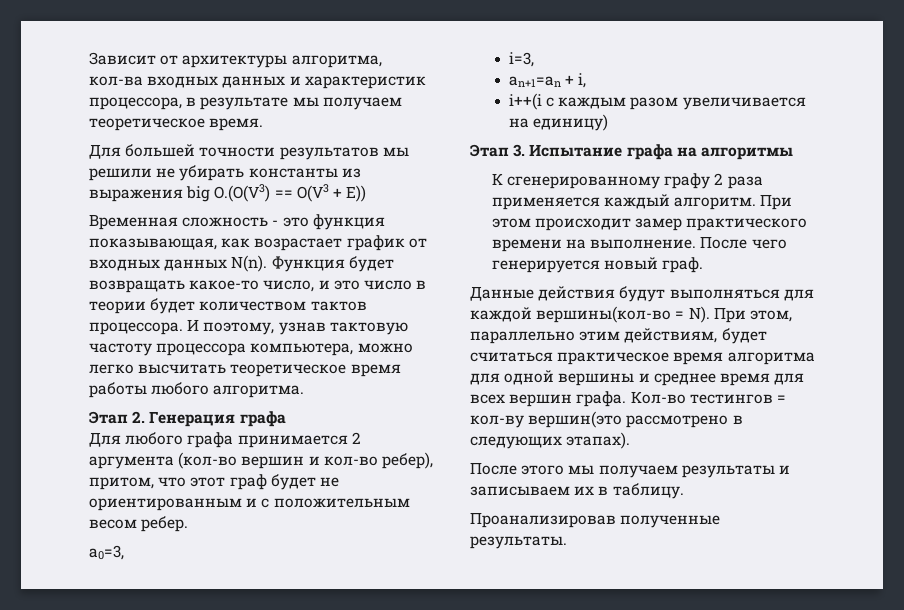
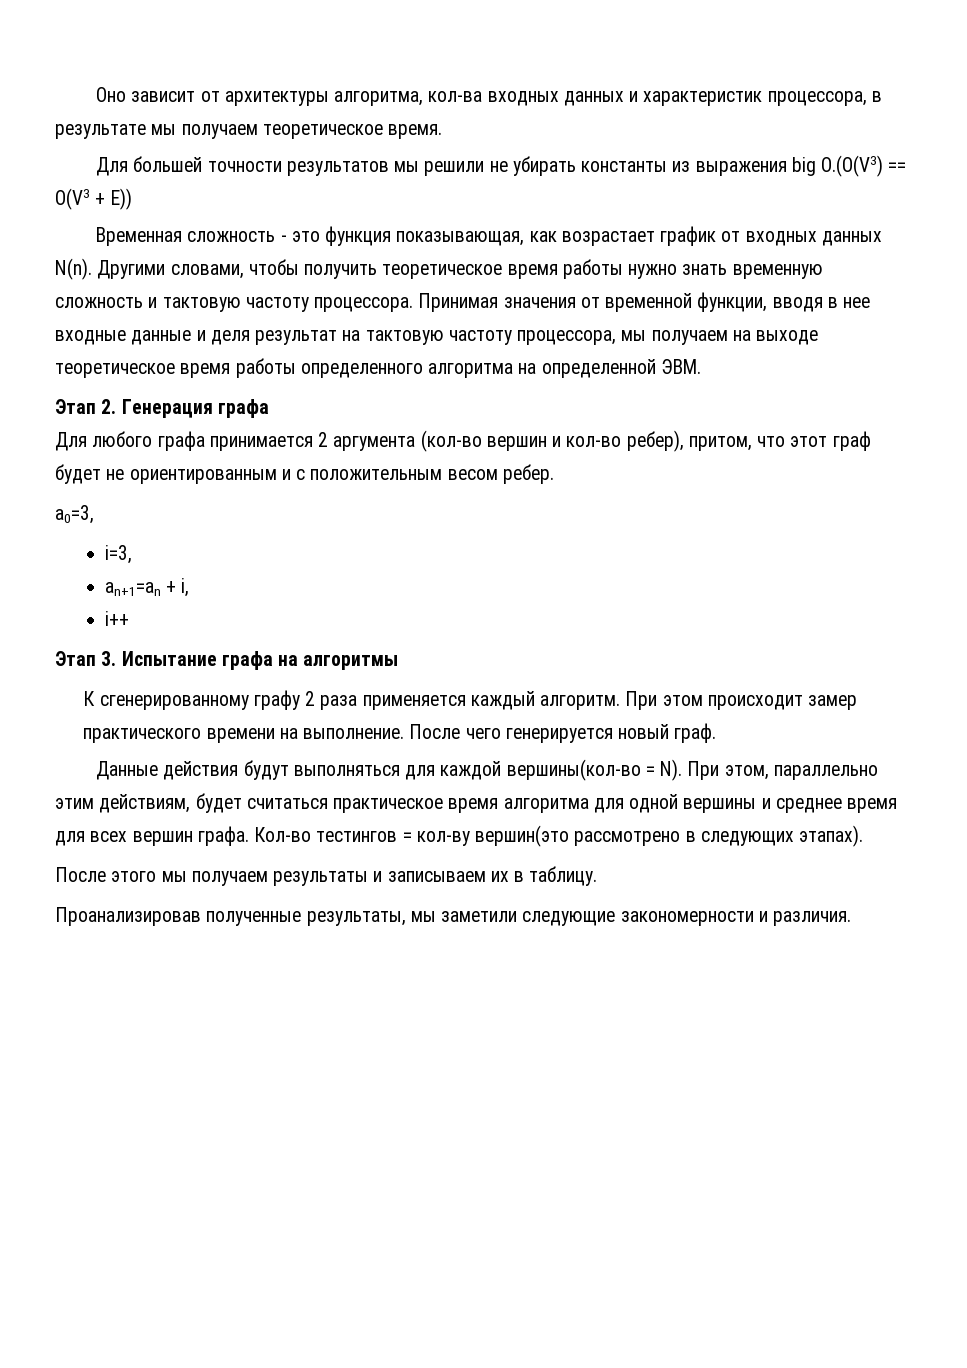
[89,52,156,65] Зависит -> [95,87,196,102] Оно зависит
[271,256,394,272] [89,280,427,293] [89,298,367,314] [89,319,408,335] [89,343,413,356] [89,364,401,377] [89,382,305,398] Функция будет возвращать какое-то число, и это число в теории будет количеством тактов процессора. И поэтому, узнав тактовую частоту процессора компьютера, можно легко высчитать теоретическое время работы любого алгоритма. -> [97,259,823,279] [55,292,871,312] [55,330,819,345] [55,358,701,378] Другими словами, чтобы получить теоретическое время работы нужно знать временную сложность и тактовую частоту процессора. Принимая значения от временной функции, вводя в нее входные данные и деля результат на тактовую частоту процессора, мы получаем на выходе теоретическое время работы определенного алгоритма на определенной ЭВМ.
[508,93,806,110] [508,114,609,131] i++(i с каждым разом увеличивается на единицу) -> [104,611,129,626] i++
[470,536,567,549] результаты. -> [306,911,852,926] результаты, мы заметили следующие закономерности и различия.

